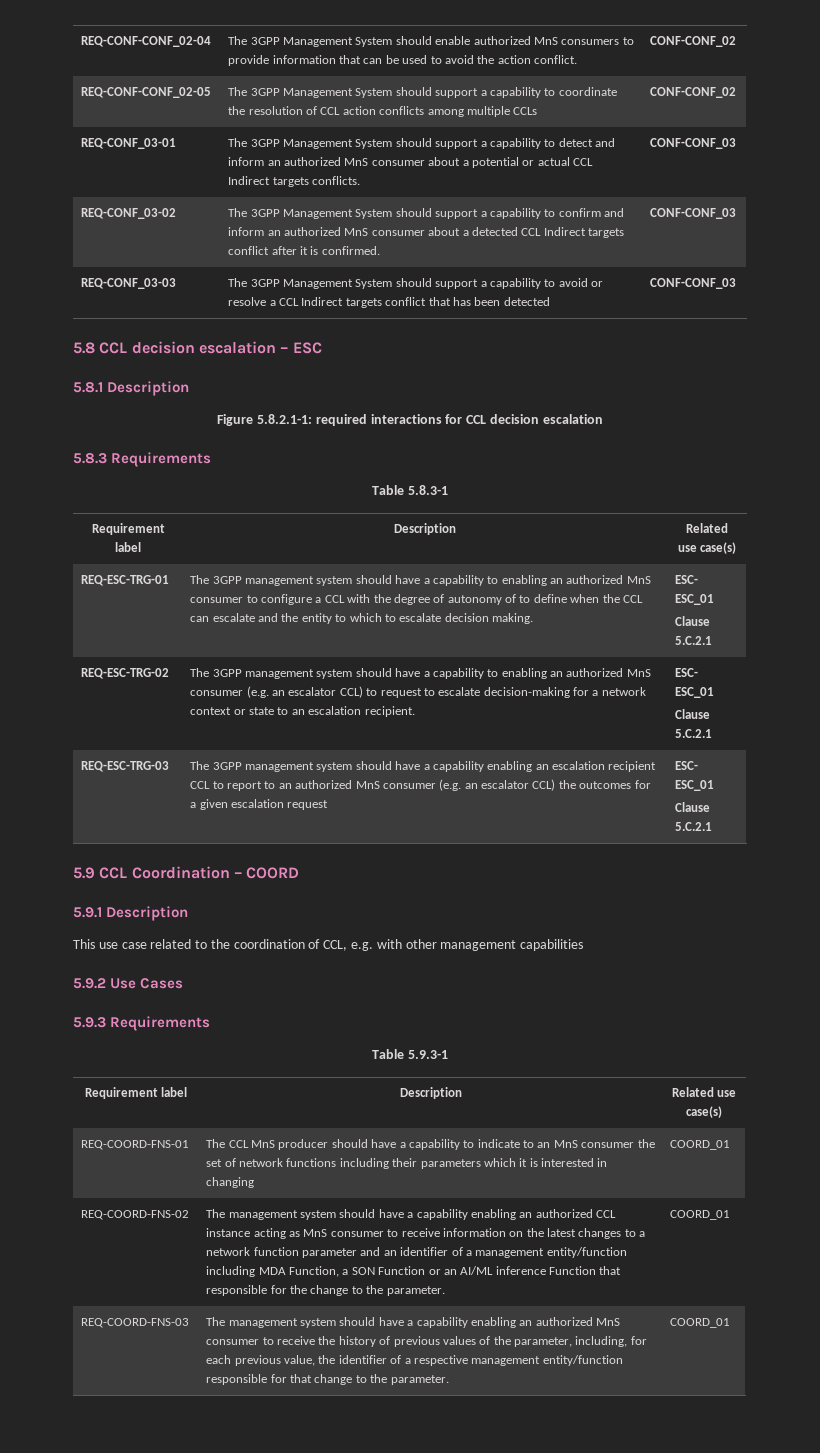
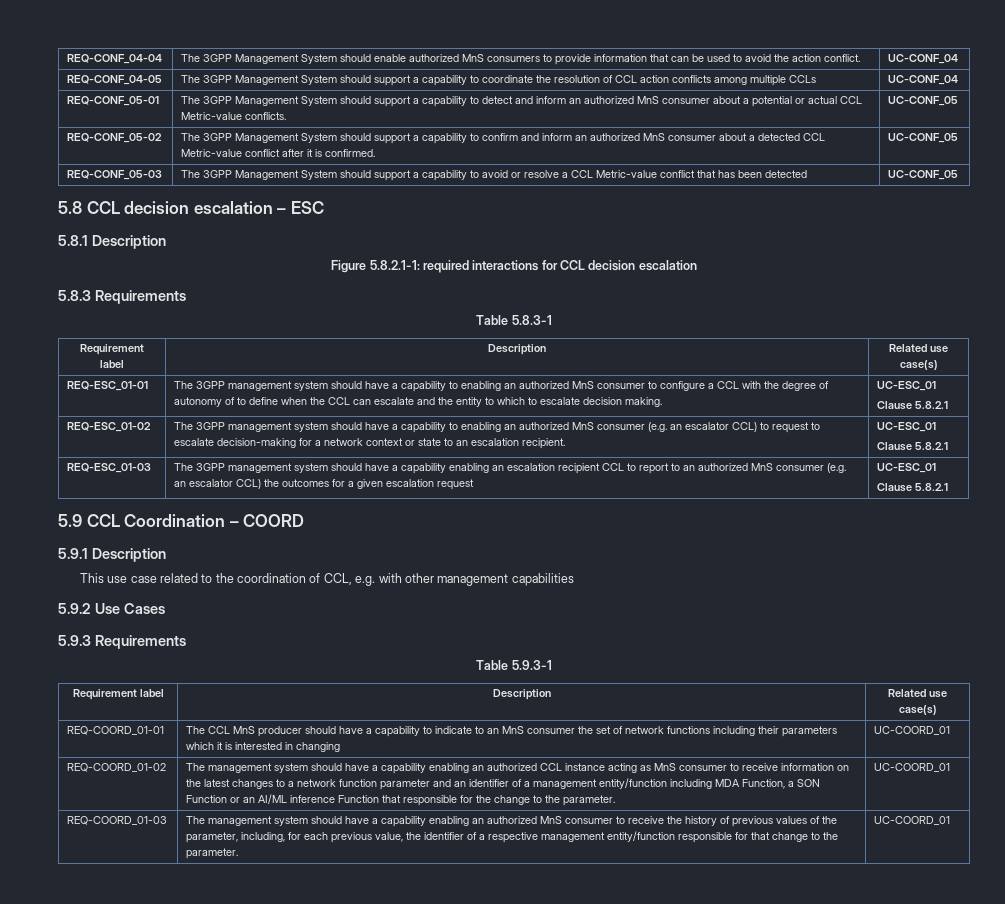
[81,36,212,47] REQ-CONF-CONF_02-04 -> [67,54,163,64] REQ-CONF_04-04
[650,36,737,47] [81,87,212,98] CONF-CONF_02 // REQ-CONF-CONF_02-05 -> [888,54,959,64] [67,75,163,85] UC-CONF_04 // REQ-CONF_04-05
[650,87,737,98] [81,138,177,149] CONF-CONF_02 // REQ-CONF_03-01 -> [888,75,959,85] [67,96,160,106] UC-CONF_04 // REQ-CONF_05-01
[228,176,309,187] Indirect targets -> [181,112,243,120] Metric-value
[650,138,737,149] [81,208,177,219] CONF-CONF_03 // REQ-CONF_03-02 -> [888,96,959,106] [67,133,163,143] UC-CONF_05 // REQ-CONF_05-02
[543,227,625,238] Indirect targets -> [181,149,243,157] Metric-value
[650,208,737,219] [81,278,177,289] CONF-CONF_03 // REQ-CONF_03-03 -> [888,133,959,143] [67,170,163,180] UC-CONF_05 // REQ-CONF_05-03
[301,297,382,308] Indirect targets -> [596,170,658,178] Metric-value
[650,278,737,289] CONF-CONF_03 -> [888,170,959,180] UC-CONF_05
[81,575,170,586] REQ-ESC-TRG-01 -> [67,381,149,391] REQ-ESC_01-01
[675,575,699,584] [675,594,715,605] [675,616,711,626] [675,636,713,645] [81,668,170,679] ESC- ESC_01 // Clause 5.C.2.1 // REQ-ESC-TRG-02 -> [877,381,937,391] [877,401,949,410] [67,422,152,432] UC-ESC_01 // Clause 5.8.2.1 // REQ-ESC_01-02
[675,668,699,677] [675,687,715,698] [675,709,711,719] [675,729,713,738] [81,761,170,772] ESC- ESC_01 // Clause 5.C.2.1 // REQ-ESC-TRG-03 -> [877,422,937,432] [877,442,949,451] [67,463,152,473] UC-ESC_01 // Clause 5.8.2.1 // REQ-ESC_01-03
[675,761,699,770] [675,780,715,791] [675,802,711,812] [675,822,713,831] ESC- ESC_01 // Clause 5.C.2.1 -> [877,463,937,473] [877,483,949,492] UC-ESC_01 // Clause 5.8.2.1
[81,1140,190,1150] REQ-COORD-FNS-01 -> [67,726,165,735] REQ-COORD_01-01
[670,1140,731,1150] [81,1210,190,1220] COORD_01 // REQ-COORD-FNS-02 -> [874,726,951,735] [67,763,167,772] UC-COORD_01 // REQ-COORD_01-02
[670,1210,731,1220] [81,1318,190,1328] COORD_01 // REQ-COORD-FNS-03 -> [874,763,951,772] [67,816,168,825] UC-COORD_01 // REQ-COORD_01-03
[670,1318,731,1328] COORD_01 -> [874,816,951,825] UC-COORD_01

